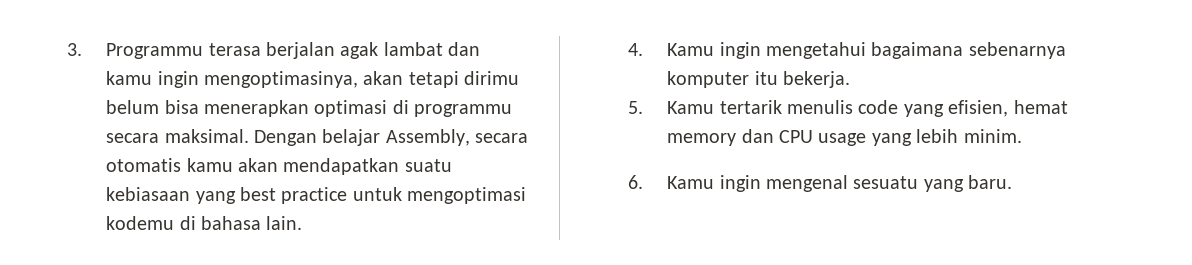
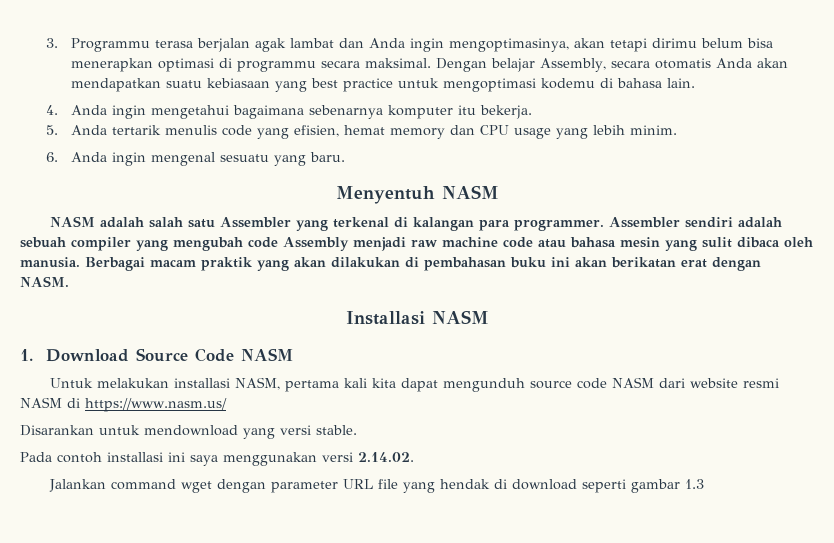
[106,71,153,85] kamu -> [369,38,406,48] Anda
[186,158,233,172] kamu -> [715,58,752,68] Anda
[667,43,715,56] Kamu -> [71,105,108,115] Anda
[667,101,715,114] Kamu -> [71,125,108,135] Anda
[667,176,715,189] Kamu -> [71,152,108,162] Anda
(1013, 182) none -> [335,185,499,204] [50,216,783,231] [20,237,813,251] [20,257,761,271] [20,276,69,287] [345,310,489,325] [20,348,293,362] [50,377,780,392] [20,397,227,412] [20,425,357,439] [20,452,414,466] [49,479,705,493] // Menyentuh NASM // NASM adalah salah satu Assembler yang terkenal di kalangan para programmer. Assembler sendiri adalah sebuah compiler yang mengubah code Assembly menjadi raw machine code atau bahasa mesin yang sulit dibaca oleh manusia. Berbagai macam praktik yang akan dilakukan di pembahasan buku ini akan berikatan erat dengan NASM. // Installasi NASM // 1. Download Source Code NASM // Untuk melakukan installasi NASM, pertama kali kita dapat mengunduh source code NASM dari website resmi NASM di https://www.nasm.us/ // Disarankan untuk mendownload yang versi stable. // Pada contoh installasi ini saya menggunakan versi 2.14.02. // Jalankan command wget dengan parameter URL file yang hendak di download seperti gambar 1.3

